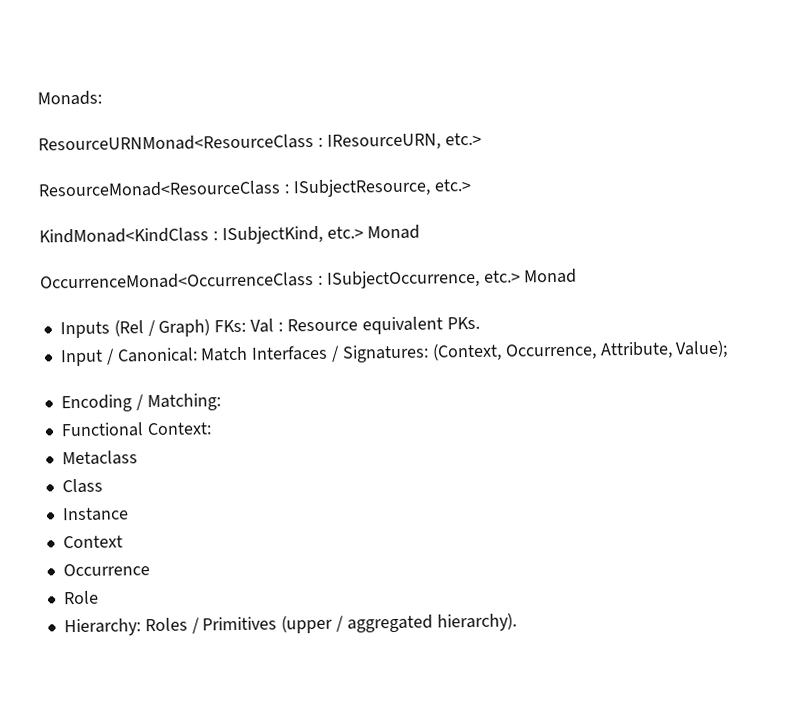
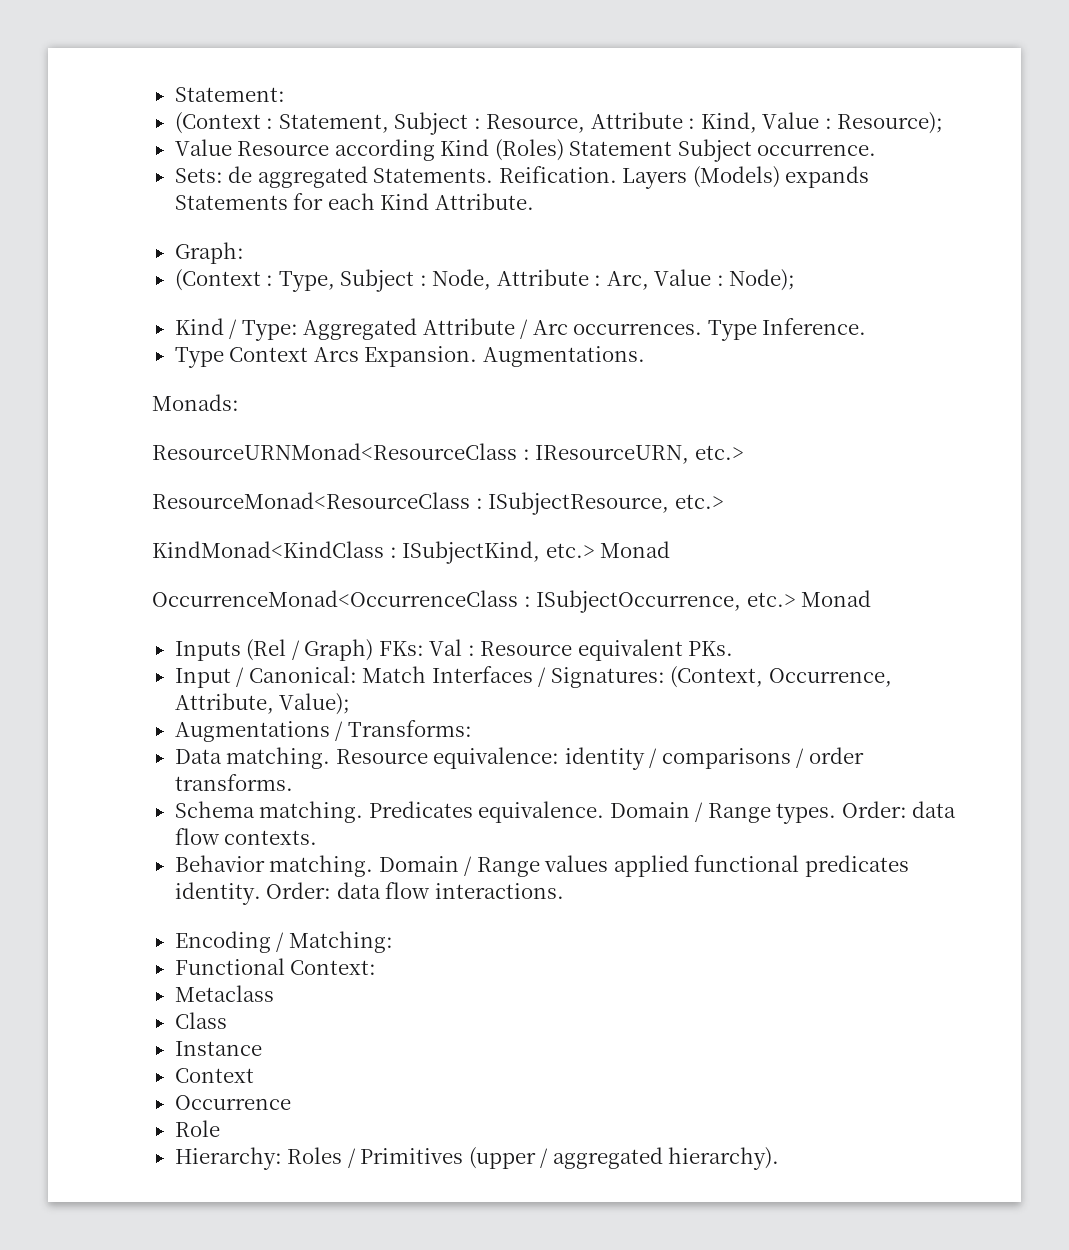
(37, 98) none -> [174,87,285,102] [174,112,944,135] [174,139,877,162] [174,166,870,189] [174,193,534,210] [174,242,244,264] [174,269,796,292] [174,318,867,341] [174,346,645,368] Statement: // (Context : Statement, Subject : Resource, Attribute : Kind, Value : Resource); // Value Resource according Kind (Roles) Statement Subject occurrence. // Sets: de aggregated Statements. Reification. Layers (Models) expands Statements for each Kind Attribute. // Graph: // (Context : Type, Subject : Node, Attribute : Arc, Value : Node); // Kind / Type: Aggregated Attribute / Arc occurrences. Type Inference. // Type Context Arcs Expansion. Augmentations. //
(729, 349) none -> [174,720,472,742] [174,747,864,770] [174,774,293,791] [174,801,957,824] [174,828,318,845] [174,855,909,877] [174,882,564,905] // Augmentations / Transforms: // Data matching. Resource equivalence: identity / comparisons / order transforms. // Schema matching. Predicates equivalence. Domain / Range types. Order: data flow contexts. // Behavior matching. Domain / Range values applied functional predicates identity. Order: data flow interactions.

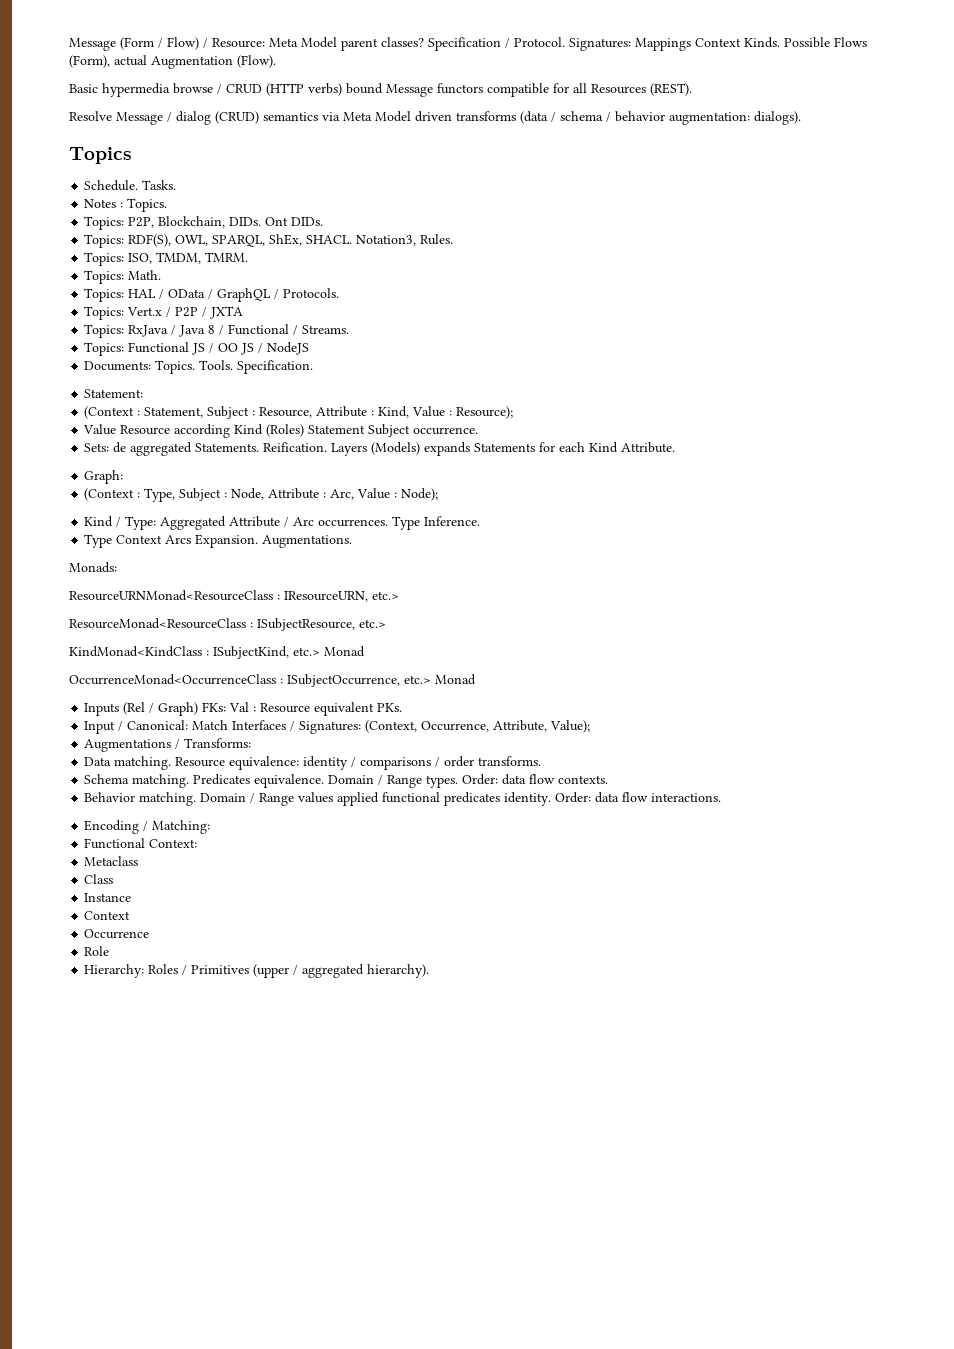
(174, 94) none -> [69,37,867,51] [69,55,276,69] [69,83,692,97] [69,111,801,125] [69,147,132,164] [84,180,177,191] [84,198,168,212] [84,216,324,230] [84,234,454,248] [84,252,249,266] [84,270,162,284] [84,288,340,302] [84,306,244,320] [84,324,350,338] [84,342,310,356] [84,360,314,374] Message (Form / Flow) / Resource: Meta Model parent classes? Specification / Protocol. Signatures: Mappings Context Kinds. Possible Flows (Form), actual Augmentation (Flow). // Basic hypermedia browse / CRUD (HTTP verbs) bound Message functors compatible for all Resources (REST). // Resolve Message / dialog (CRUD) semantics via Meta Model driven transforms (data / schema / behavior augmentation: dialogs). // Topics // Schedule. Tasks. // Notes : Topics. // Topics: P2P, Blockchain, DIDs. Ont DIDs. // Topics: RDF(S), OWL, SPARQL, ShEx, SHACL. Notation3, Rules. // Topics: ISO, TMDM, TMRM. // Topics: Math. // Topics: HAL / OData / GraphQL / Protocols. // Topics: Vert.x / P2P / JXTA // Topics: RxJava / Java 8 / Functional / Streams. // Topics: Functional JS / OO JS / NodeJS // Documents: Topics. Tools. Specification. //

